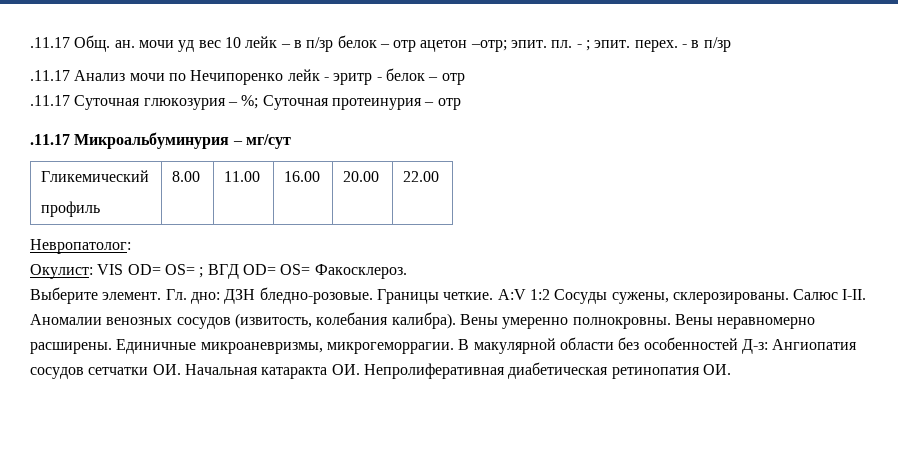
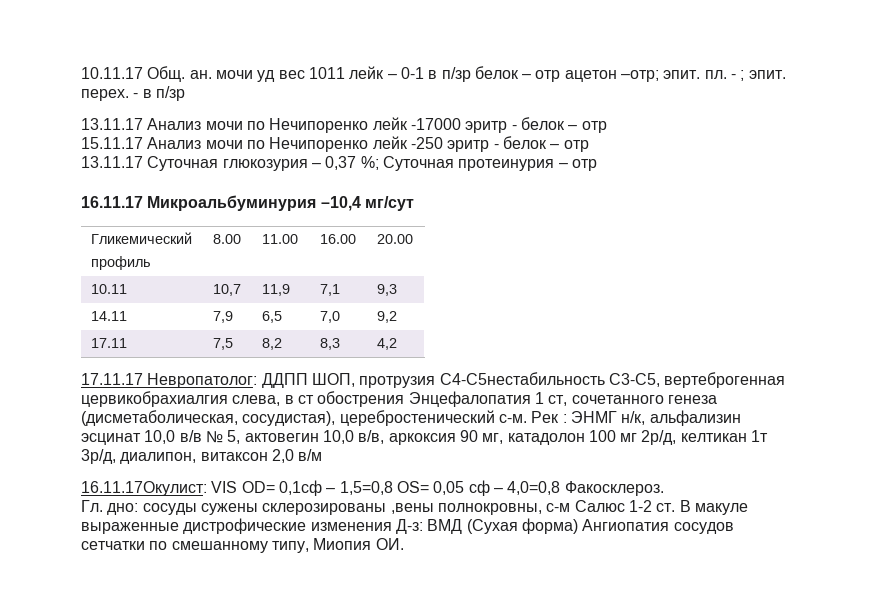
[30,37,70,48] .11.17 -> [81,67,143,79] 10.11.17
[224,36,291,48] 10 лейк – -> [308,66,424,79] 1011 лейк – 0-1
[30,68,465,85] [30,95,70,106] .11.17 Анализ мочи по Нечипоренко лейк - эритр - белок – отр // .11.17 -> [81,117,607,133] [81,136,589,152] [81,156,143,168] 13.11.17 Анализ мочи по Нечипоренко лейк -17000 эритр - белок – отр // 15.11.17 Анализ мочи по Нечипоренко лейк -250 эритр - белок – отр // 13.11.17
(238, 104) none -> [325,156,357,170] 0,37
[30,132,243,149] .11.17 Микроальбуминурия – -> [81,195,361,211] 16.11.17 Микроальбуминурия –10,4
[403,171,440,182] [30,239,131,254] [30,264,407,279] [30,287,867,304] [30,312,816,329] [30,337,858,354] [30,362,700,379] | 22.00 // Невропатолог: // Окулист: VIS OD= OS= ; ВГД OD= OS= Факосклероз. // Выберите элемент. Гл. дно: ДЗН бледно-розовые. Границы четкие. А:V 1:2 Сосуды сужены, склерозированы. Салюс I-II. Аномалии венозных сосудов (извитость, колебания калибра). Вены умеренно полнокровны. Вены неравномерно расширены. Единичные микроаневризмы, микрогеморрагии. В макулярной области без особенностей Д-з: Ангиопатия сосудов сетчатки ОИ. Начальная катаракта ОИ. Непролиферативная диабетическая ретинопатия -> [91,284,128,294] [213,284,242,296] [262,284,291,296] [320,284,341,296] [377,284,398,296] [91,311,128,321] [213,311,234,323] [262,311,283,323] [320,311,341,323] [377,311,398,323] [91,338,128,348] [213,338,234,350] [262,338,283,350] [320,338,341,350] [377,338,398,350] [81,372,786,388] [81,391,717,407] [81,410,741,426] [81,430,769,445] [81,449,323,464] [81,480,664,496] [81,500,748,515] [81,518,734,534] [81,538,372,553] // 10.11 | 10,7 | 11,9 | 7,1 | 9,3 // 14.11 | 7,9 | 6,5 | 7,0 | 9,2 // 17.11 | 7,5 | 8,2 | 8,3 | 4,2 // 17.11.17 Невропатолог: ДДПП ШОП, протрузия С4-С5нестабильность С3-С5, вертеброгенная цервикобрахиалгия слева, в ст обострения Энцефалопатия 1 ст, сочетанного генеза (дисметаболическая, сосудистая), церебростенический с-м. Рек : ЭНМГ н/к, альфализин эсцинат 10,0 в/в № 5, актовегин 10,0 в/в, аркоксия 90 мг, катадолон 100 мг 2р/д, келтикан 1т 3р/д, диалипон, витаксон 2,0 в/м // 16.11.17Окулист: VIS OD= 0,1сф – 1,5=0,8 OS= 0,05 сф – 4,0=0,8 Факосклероз. // Гл. дно: сосуды сужены склерозированы ,вены полнокровны, с-м Салюс 1-2 ст. В макуле выраженные дистрофические изменения Д-з: ВМД (Сухая форма) Ангиопатия сосудов сетчатки по смешанному типу, Миопия

